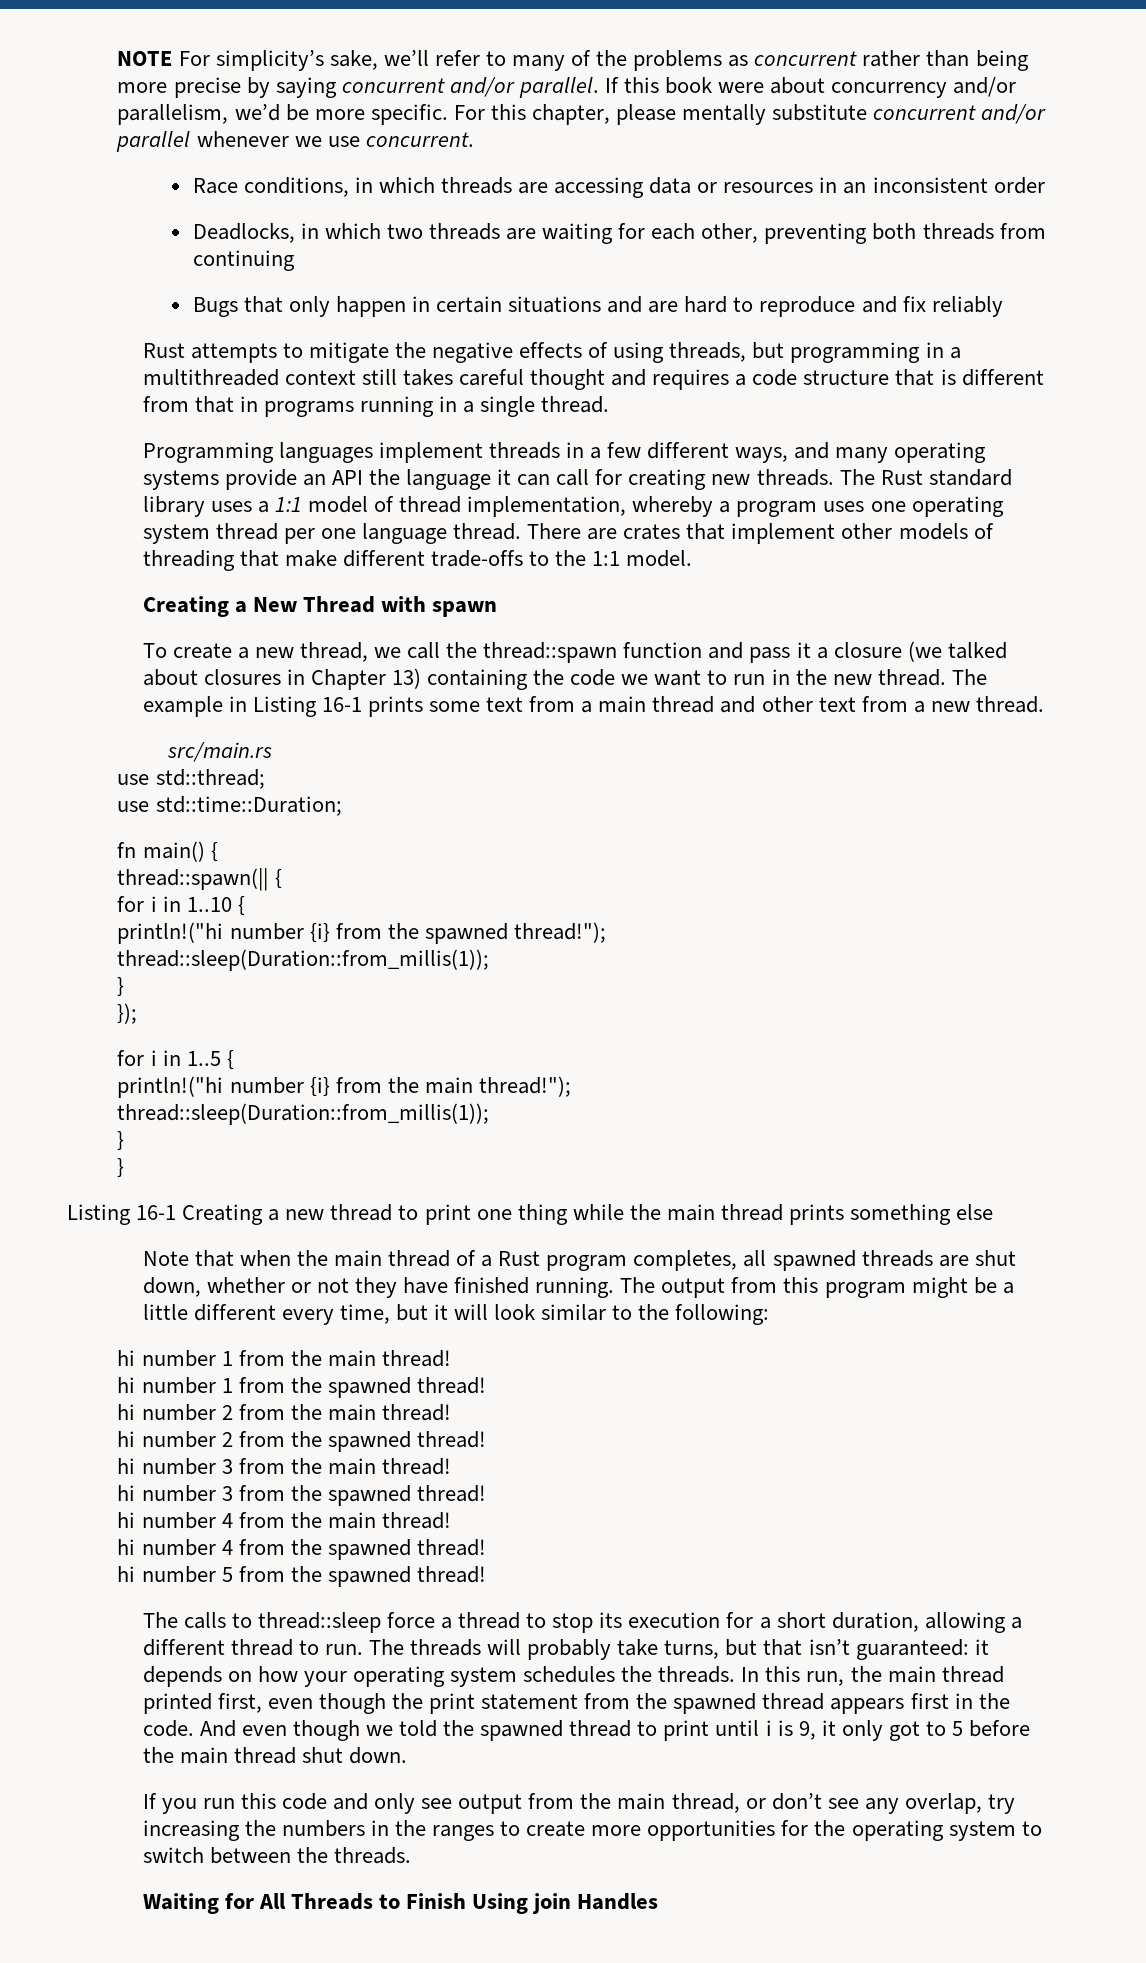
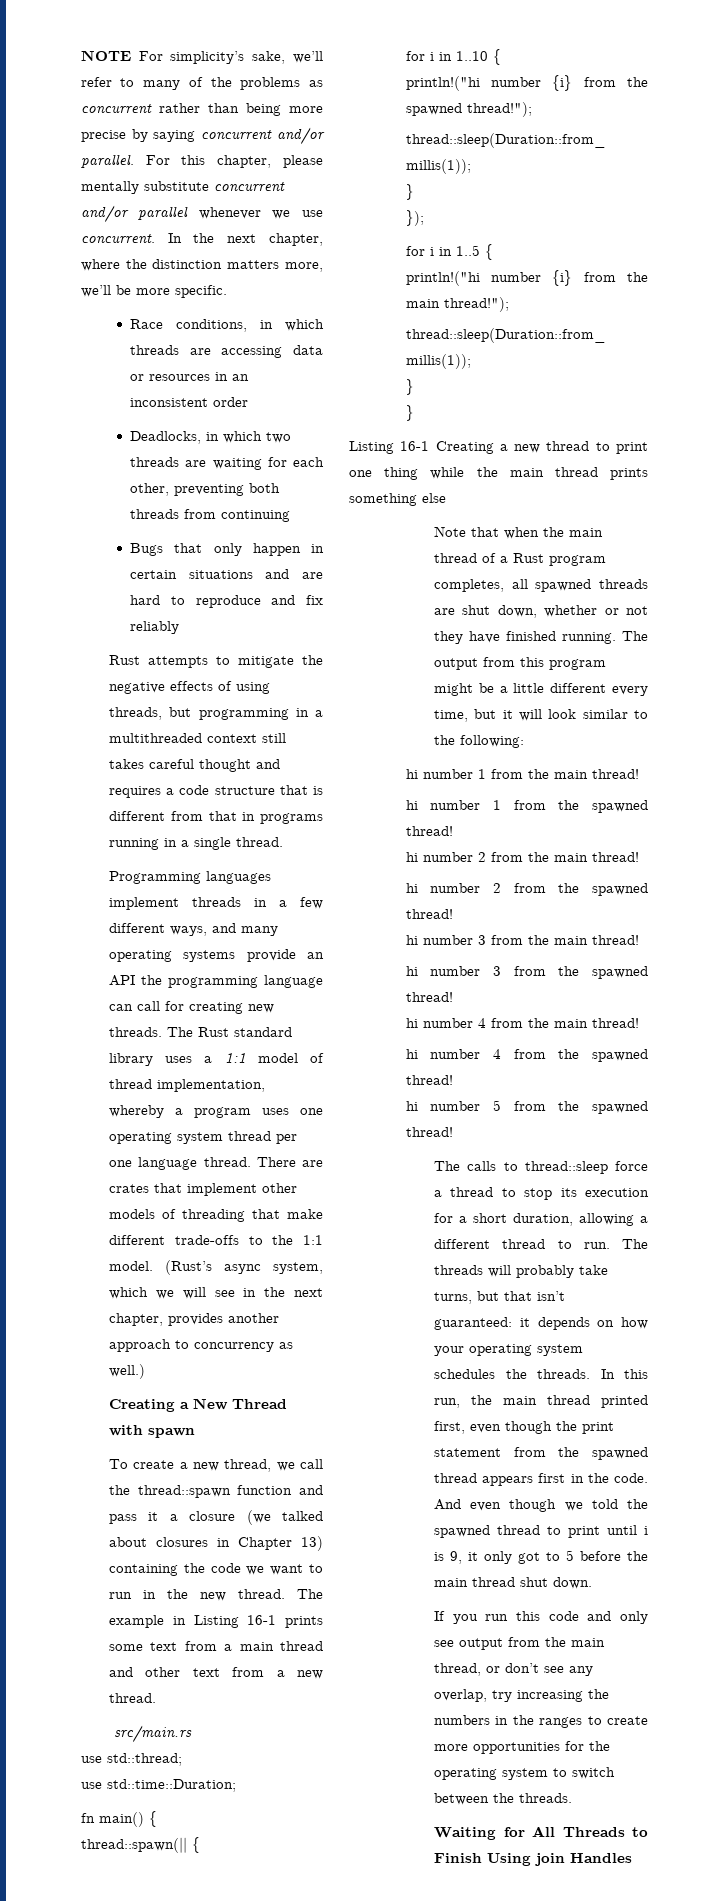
[604,77,1017,98] [117,104,448,125] If this book were about concurrency and/or parallelism, we’d be more specific. -> (134, 161) none
(474, 139) none -> [167,233,323,246] [80,259,323,272] [80,285,227,298] In the next chapter, where the distinction matters more, we’ll be more specific.
[406,469,512,490] language it -> [168,975,323,988] programming language
(693, 558) none -> [165,1260,323,1275] [109,1287,323,1299] [109,1313,280,1326] [109,1339,294,1352] [109,1364,146,1379] (Rust’s async system, which we will see in the next chapter, provides another approach to concurrency as well.)

